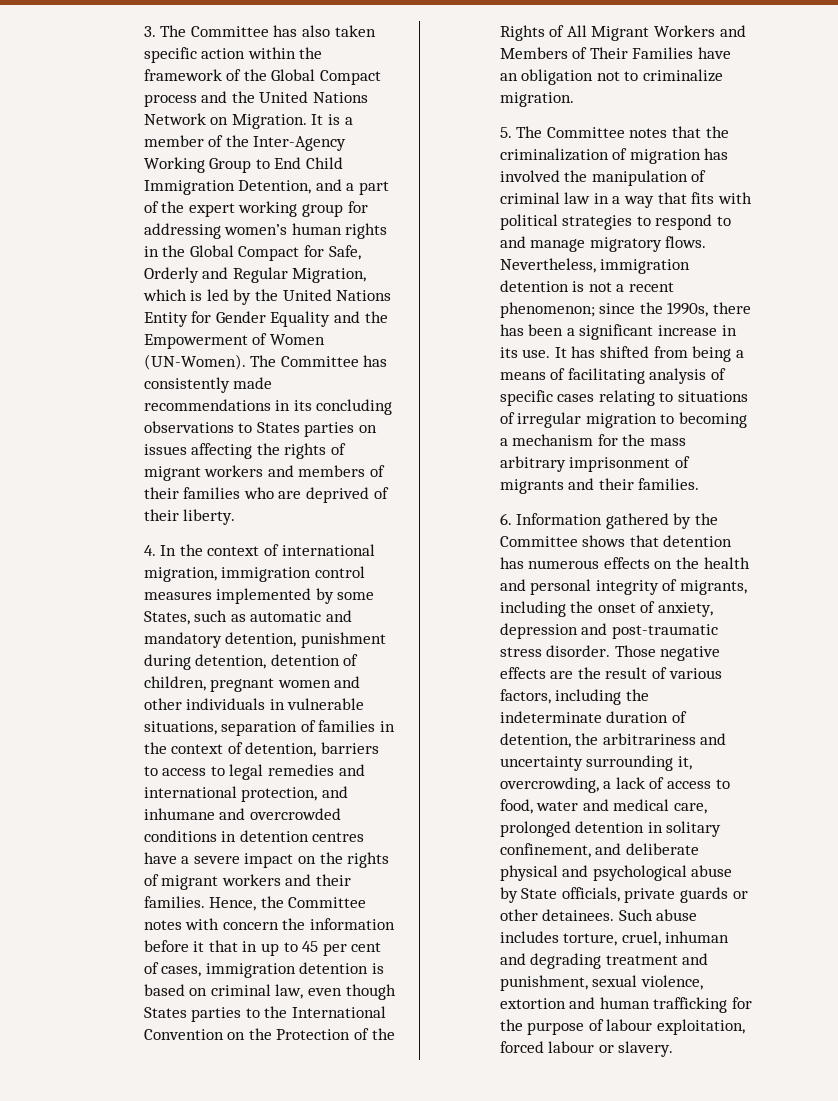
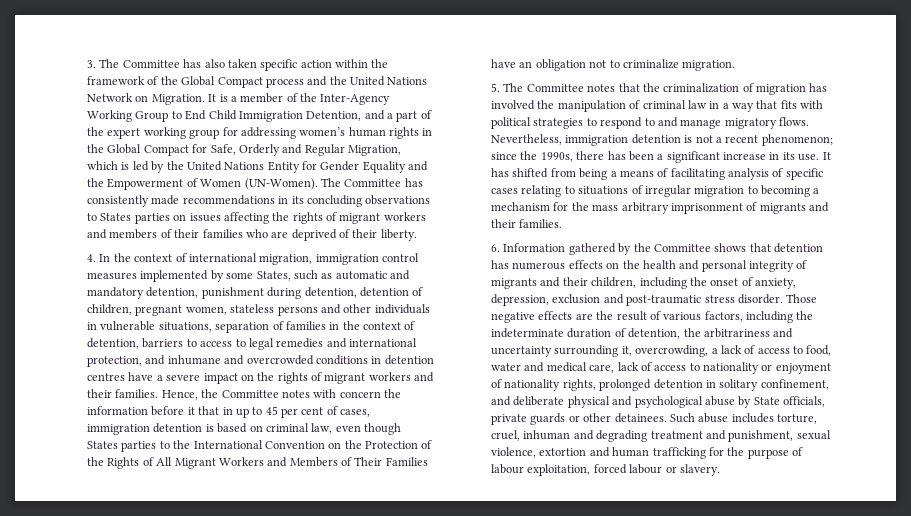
[277,680,331,688] women -> [185,304,318,316] women, stateless persons
[679,580,747,595] migrants, -> [491,277,637,289] migrants and their children,
[499,623,578,639] depression -> [491,294,601,306] depression, exclusion
(707, 808) none -> [617,362,831,374] [491,379,596,391] lack of access to nationality or enjoyment of nationality rights,

